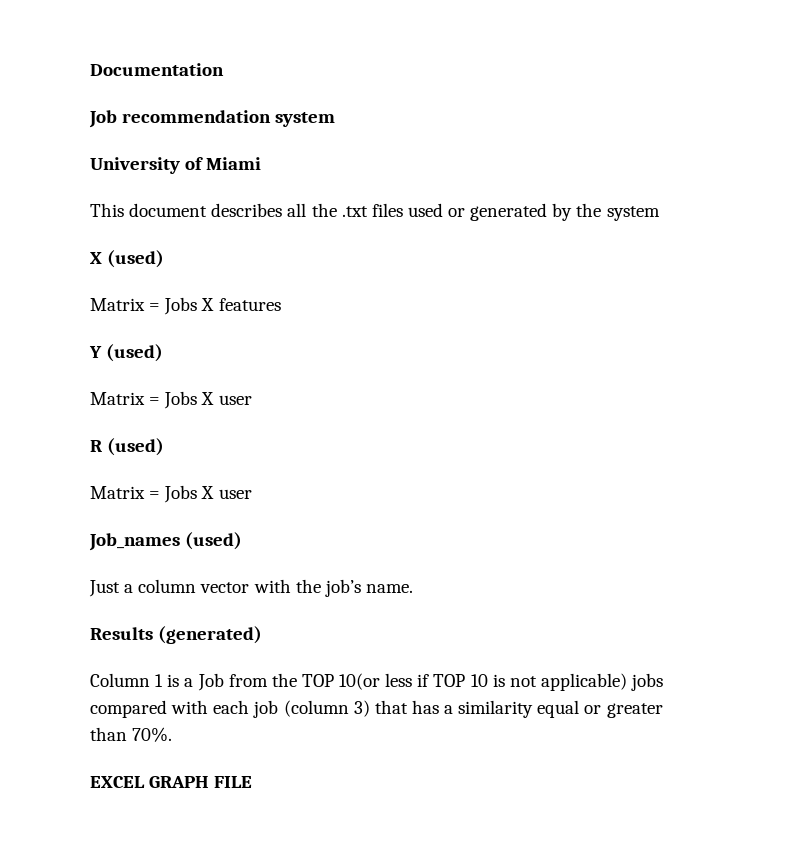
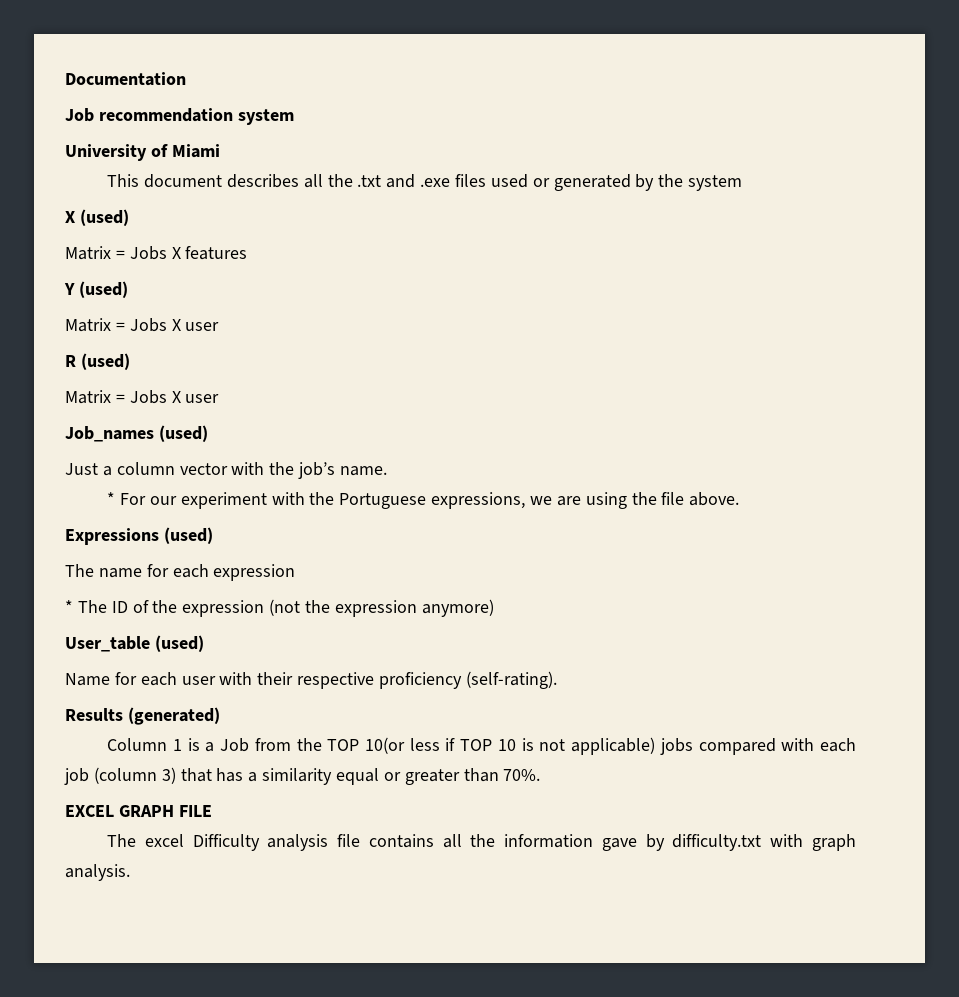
(368, 211) none -> [386,174,451,188] and .exe
(413, 588) none -> [107,492,740,509] [65,527,213,545] [65,564,296,581] [65,599,494,617] [65,635,204,652] [65,671,557,689] // * For our experiment with the Portuguese expressions, we are using the file above. // Expressions (used) // The name for each expression // * The ID of the expression (not the expression anymore) // User_table (used) // Name for each user with their respective proficiency (self-rating).
(253, 782) none -> [107,834,857,851] [65,864,130,881] // The excel Difficulty analysis file contains all the information gave by difficulty.txt with graph analysis.

